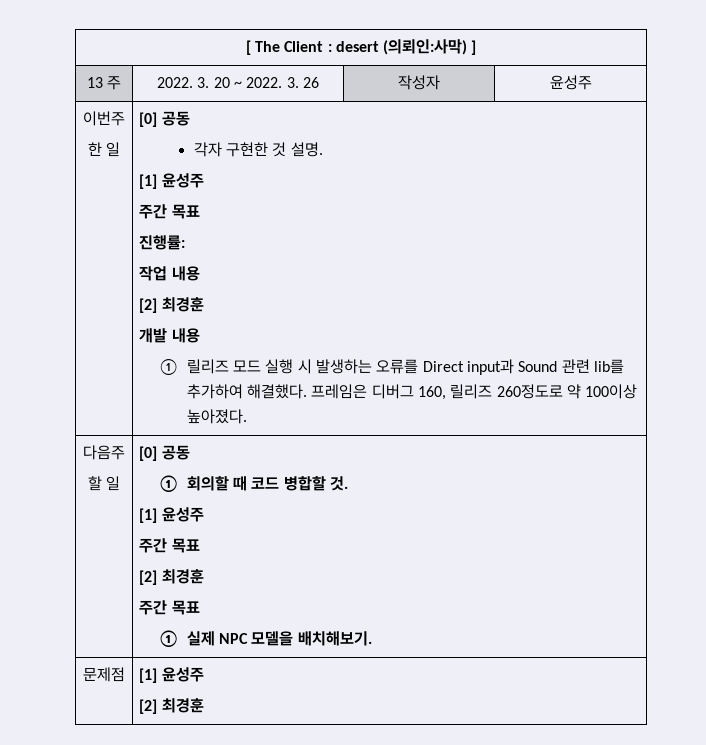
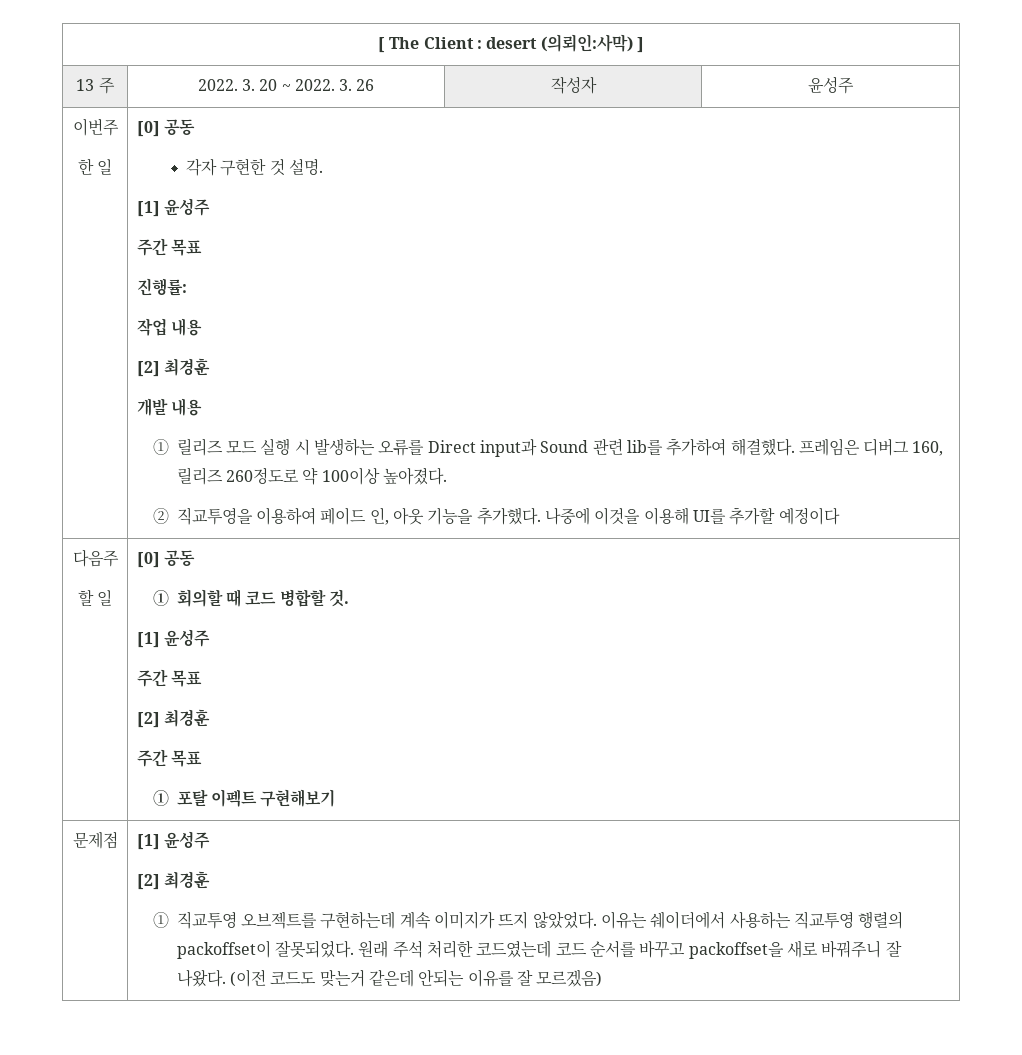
(247, 416) none -> [152,507,840,525] // ② 직교투영을 이용하여 페이드 인, 아웃 기능을 추가했다. 나중에 이것을 이용해 UI를 추가할 예정이다
[186,631,372,646] 실제 NPC 모델을 배치해보기. -> [176,789,336,807] 포탈 이펙트 구현해보기
(204, 705) none -> [152,911,904,929] [176,940,902,959] [176,969,603,987] // ① 직교투영 오브젝트를 구현하는데 계속 이미지가 뜨지 않았었다. 이유는 쉐이더에서 사용하는 직교투영 행렬의 packoffset이 잘못되었다. 원래 주석 처리한 코드였는데 코드 순서를 바꾸고 packoffset을 새로 바꿔주니 잘 나왔다. (이전 코드도 맞는거 같은데 안되는 이유를 잘 모르겠음)

